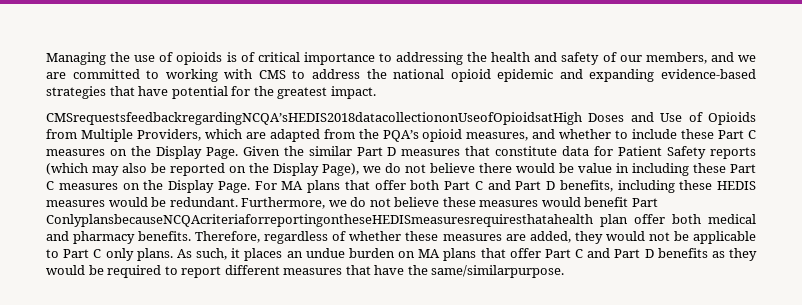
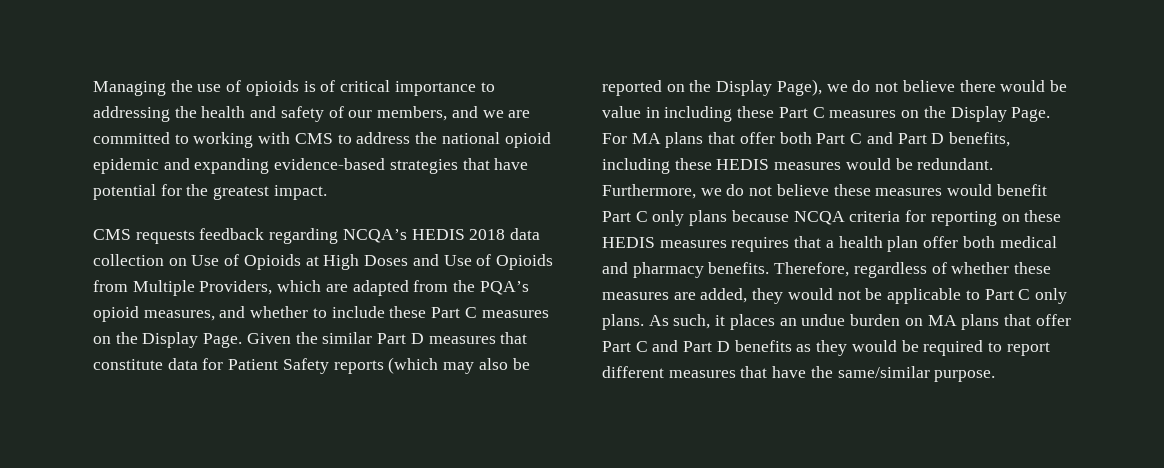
[46,112,582,125] CMSrequestsfeedbackregardingNCQA’sHEDIS2018datacollectiononUseofOpioidsatHigh -> [93,228,541,244] [93,254,360,270] CMS requests feedback regarding NCQA’s HEDIS 2018 data collection on Use of Opioids at High
[46,214,593,227] ConlyplansbecauseNCQAcriteriaforreportingontheseHEDISmeasuresrequiresthatahealth -> [635,210,1062,226] [602,236,883,252] C only plans because NCQA criteria for reporting on these HEDIS measures requires that a health
[431,265,565,278] same/similarpurpose. -> [837,366,996,382] same/similar purpose.

